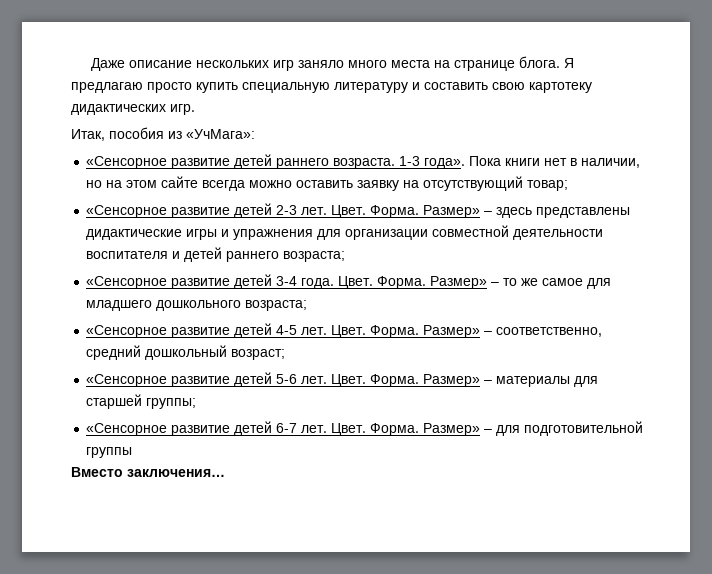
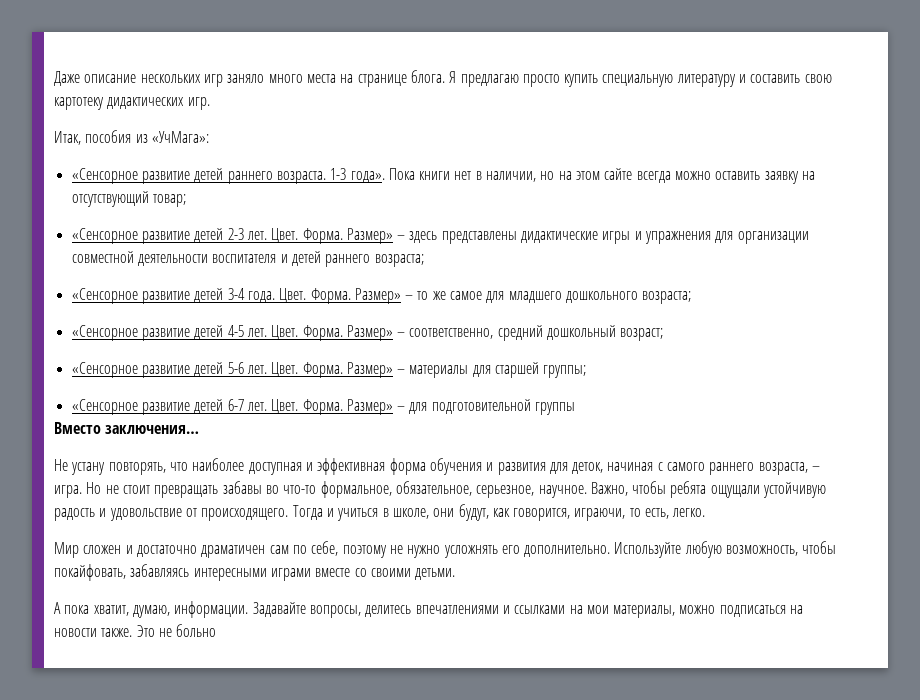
(225, 473) none -> [54,458,821,475] [54,481,827,498] [54,504,706,521] [54,541,837,558] [54,564,456,581] [54,601,804,618] [54,624,217,637] // Не устану повторять, что наиболее доступная и эффективная форма обучения и развития для деток, начиная с самого раннего возраста, – игра. Но не стоит превращать забавы во что-то формальное, обязательное, серьезное, научное. Важно, чтобы ребята ощущали устойчивую радость и удовольствие от происходящего. Тогда и учиться в школе, они будут, как говорится, играючи, то есть, легко. // Мир сложен и достаточно драматичен сам по себе, поэтому не нужно усложнять его дополнительно. Используйте любую возможность, чтобы покайфовать, забавляясь интересными играми вместе со своими детьми. // А пока хватит, думаю, информации. Задавайте вопросы, делитесь впечатлениями и ссылками на мои материалы, можно подписаться на новости также. Это не больно

